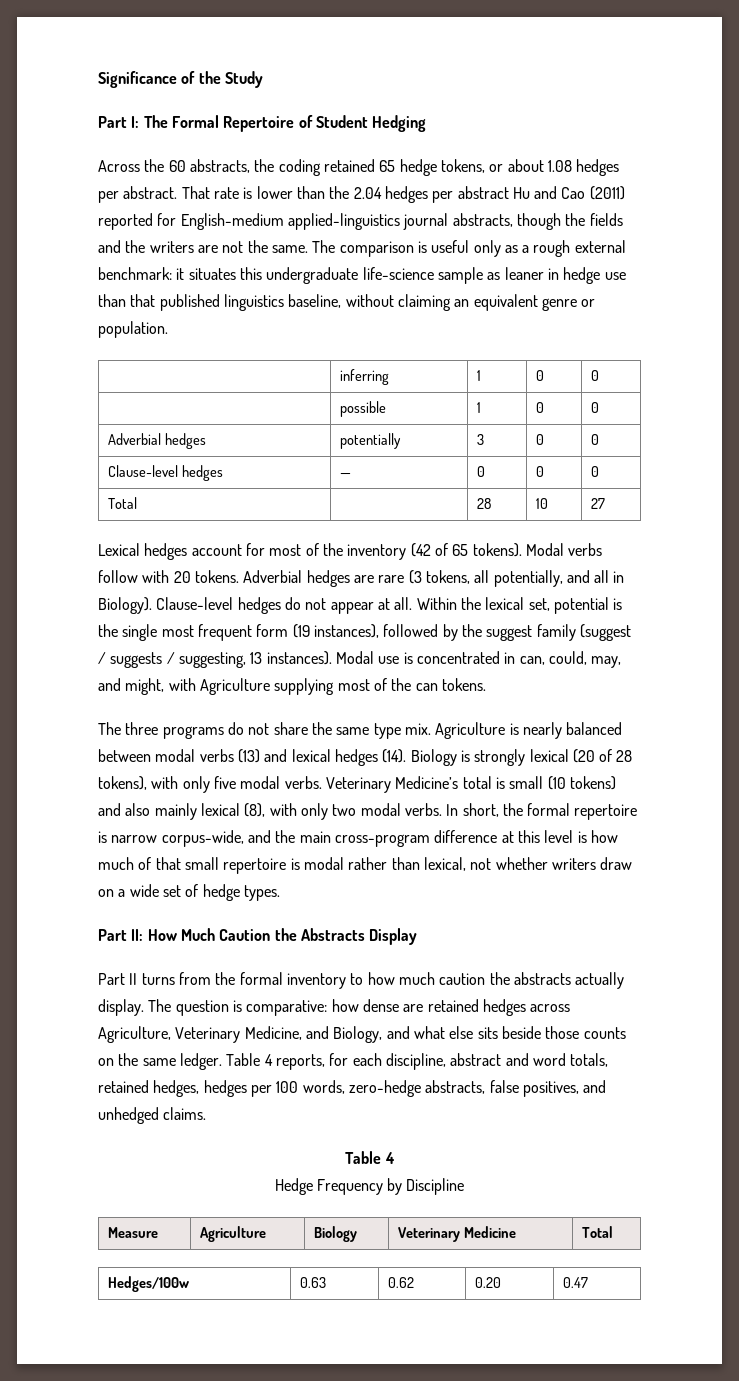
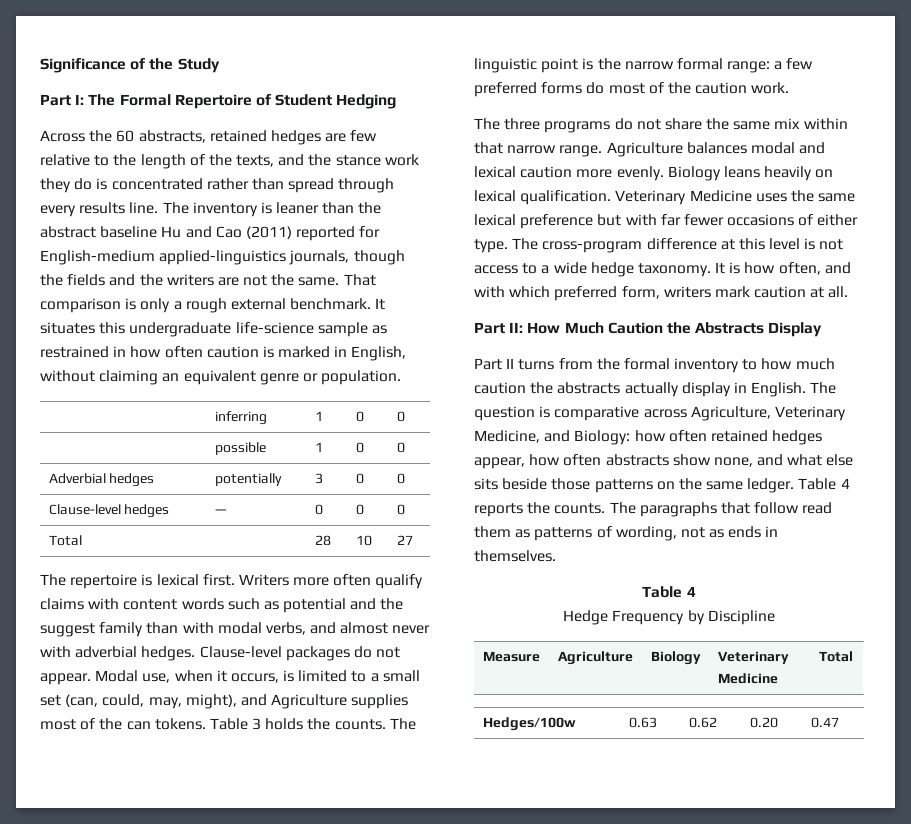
[254,159,620,176] [98,186,509,203] the coding retained 65 hedge tokens, or about 1.08 hedges per abstract. That rate is lower than the 2.04 hedges per abstract -> [209,130,378,145] [40,154,419,169] [40,178,395,193] [40,202,382,217] [40,226,158,238] retained hedges are few relative to the length of the texts, and the stance work they do is concentrated rather than spread through every results line. The inventory is leaner than the abstract baseline
[403,213,513,230] journal abstracts, -> [289,250,350,265] journals,
[312,240,336,253] The -> [343,274,376,286] That
[431,240,518,257] useful only as -> [140,298,171,313] only
[98,267,185,280] benchmark: it -> [290,298,386,310] benchmark. It
[504,267,626,284] [98,294,342,311] leaner in hedge use than that published linguistics baseline, -> [40,346,407,361] restrained in how often caution is marked in English,
[98,543,603,560] [98,570,625,587] [98,597,623,614] [98,624,631,641] [98,651,622,668] [98,678,335,695] Lexical hedges account for most of the inventory (42 of 65 tokens). Modal verbs follow with 20 tokens. Adverbial hedges are rare (3 tokens, all potentially, and all in Biology). Clause-level hedges do not appear at all. Within the lexical set, potential is the single most frequent form (19 instances), followed by the suggest family (suggest / suggests / suggesting, 13 instances). Modal use is concentrated in can, could, may, and might, with Agriculture supplying -> [40,574,424,589] [40,598,404,613] [40,622,431,637] [40,646,401,661] [40,670,420,685] [40,694,409,709] The repertoire is lexical first. Writers more often qualify claims with content words such as potential and the suggest family than with modal verbs, and almost never with adverbial hedges. Clause-level packages do not appear. Modal use, when it occurs, is limited to a small set (can, could, may, might), and Agriculture supplies
(486, 684) none -> [209,718,416,730] [474,58,814,73] [474,82,790,97] Table 3 holds the counts. The linguistic point is the narrow formal range: a few preferred forms do most of the caution work.
[373,722,623,739] [98,749,633,766] [98,776,616,793] [98,803,638,820] [98,830,331,847] type mix. Agriculture is nearly balanced between modal verbs (13) and lexical hedges (14). Biology is strongly lexical (20 of 28 tokens), with only five modal verbs. Veterinary Medicine’s total is small (10 tokens) and also mainly lexical (8), with only two modal verbs. In short, the formal repertoire is narrow corpus-wide, and the main -> [774,118,848,130] [474,142,826,157] [474,166,834,181] [474,190,856,205] [474,214,859,229] [474,238,539,253] mix within that narrow range. Agriculture balances modal and lexical caution more evenly. Biology leans heavily on lexical qualification. Veterinary Medicine uses the same lexical preference but with far fewer occasions of either type. The
[590,830,618,843] [98,857,633,874] [98,884,280,901] how much of that small repertoire is modal rather than lexical, not whether writers draw on a wide set of hedge types. -> [819,239,844,250] [474,262,851,277] [474,286,849,301] not access to a wide hedge taxonomy. It is how often, and with which preferred form, writers mark caution at all.
[98,999,526,1016] display. The question is comparative: how dense are retained hedges -> [681,382,837,397] [474,406,640,421] display in English. The question is comparative
[333,1026,383,1043] Biology, -> [574,430,823,445] [474,454,753,469] Biology: how often retained hedges appear, how often abstracts show none,
[583,1027,626,1039] counts -> [594,479,653,493] patterns
[275,1053,609,1070] [98,1080,607,1097] [98,1107,207,1124] reports, for each discipline, abstract and word totals, retained hedges, hedges per 100 words, zero-hedge abstracts, false positives, and unhedged claims. -> [474,502,833,517] [474,526,779,541] [474,550,556,562] reports the counts. The paragraphs that follow read them as patterns of wording, not as ends in themselves.

